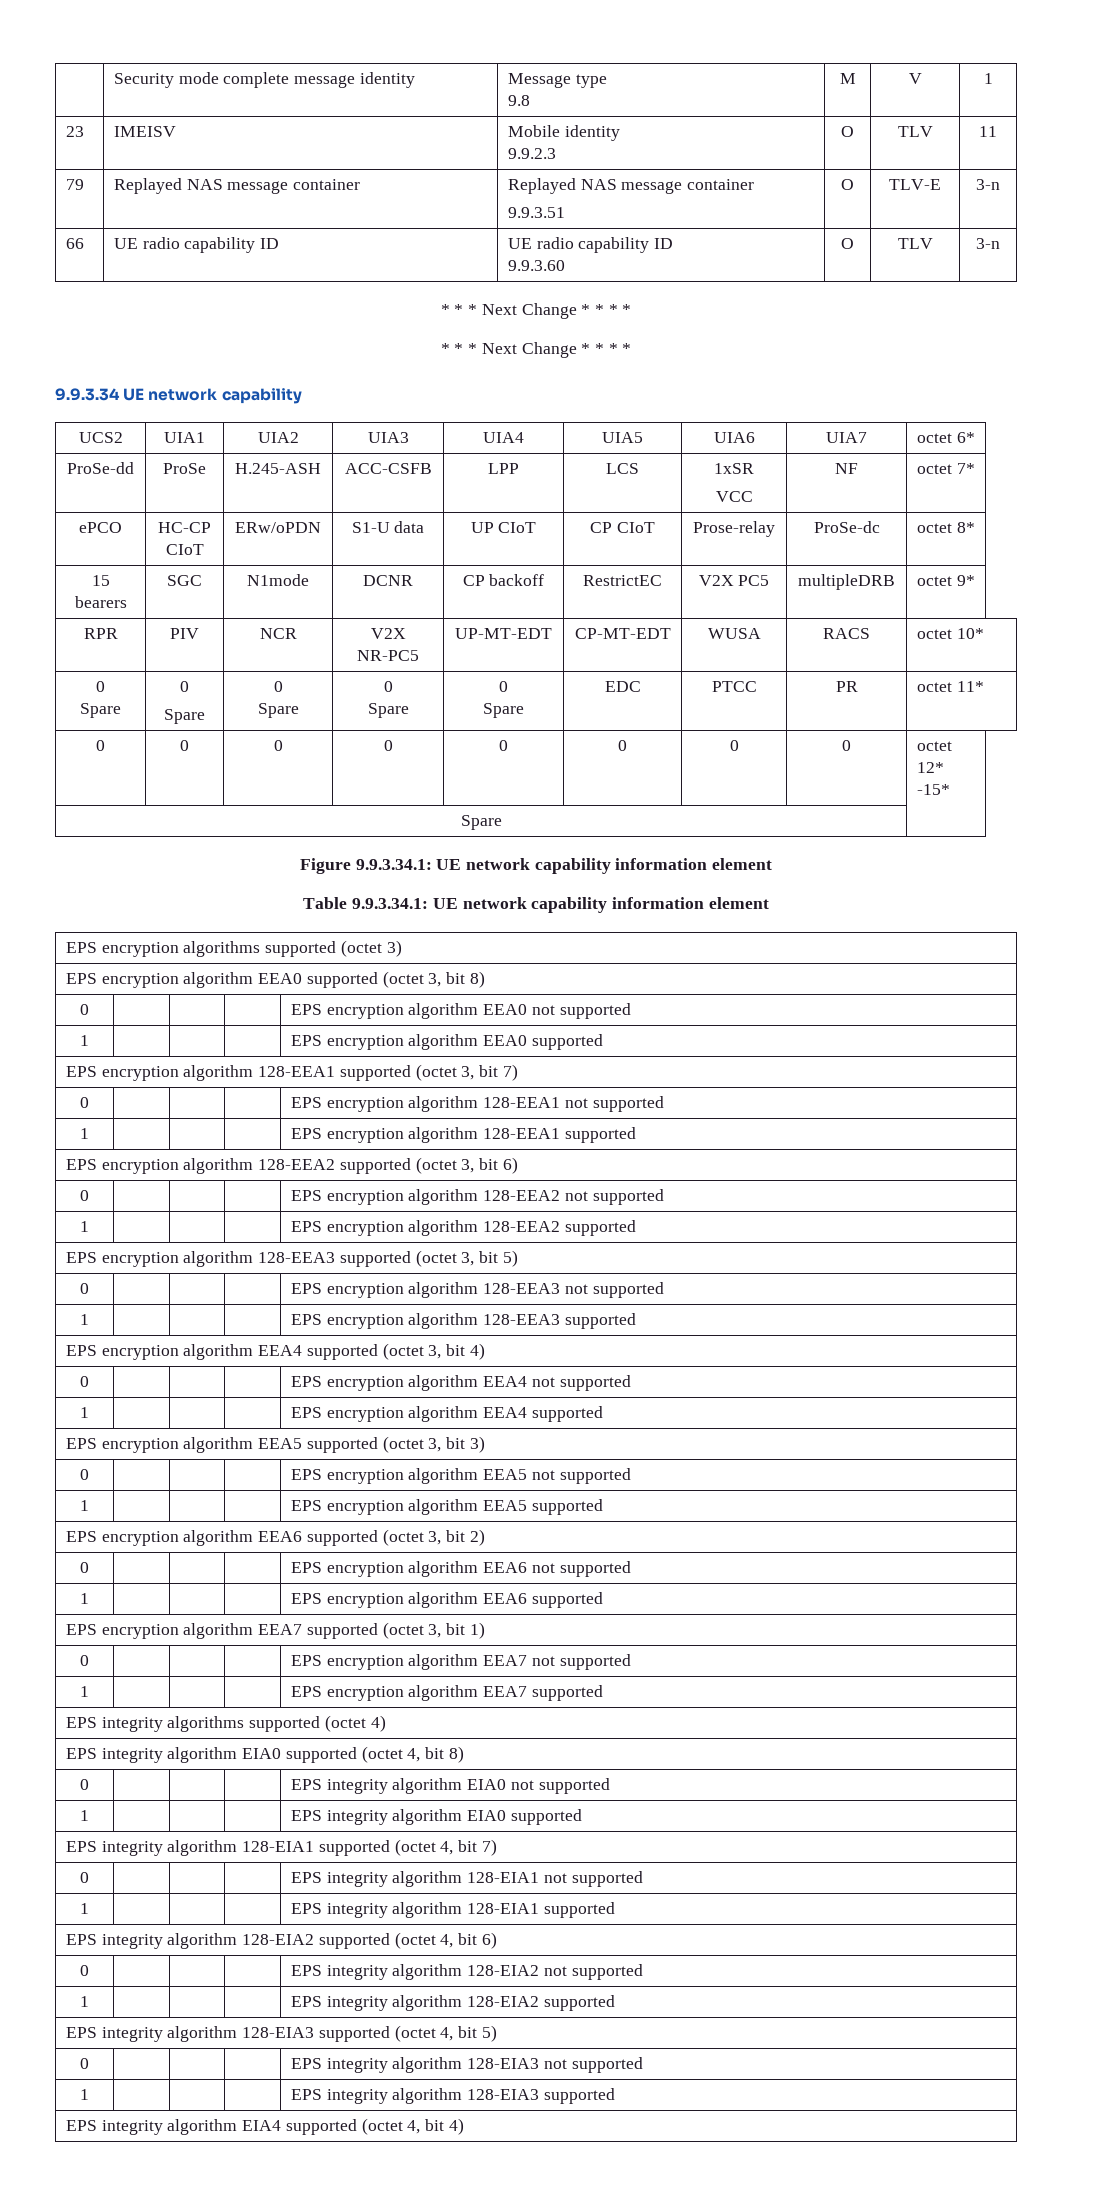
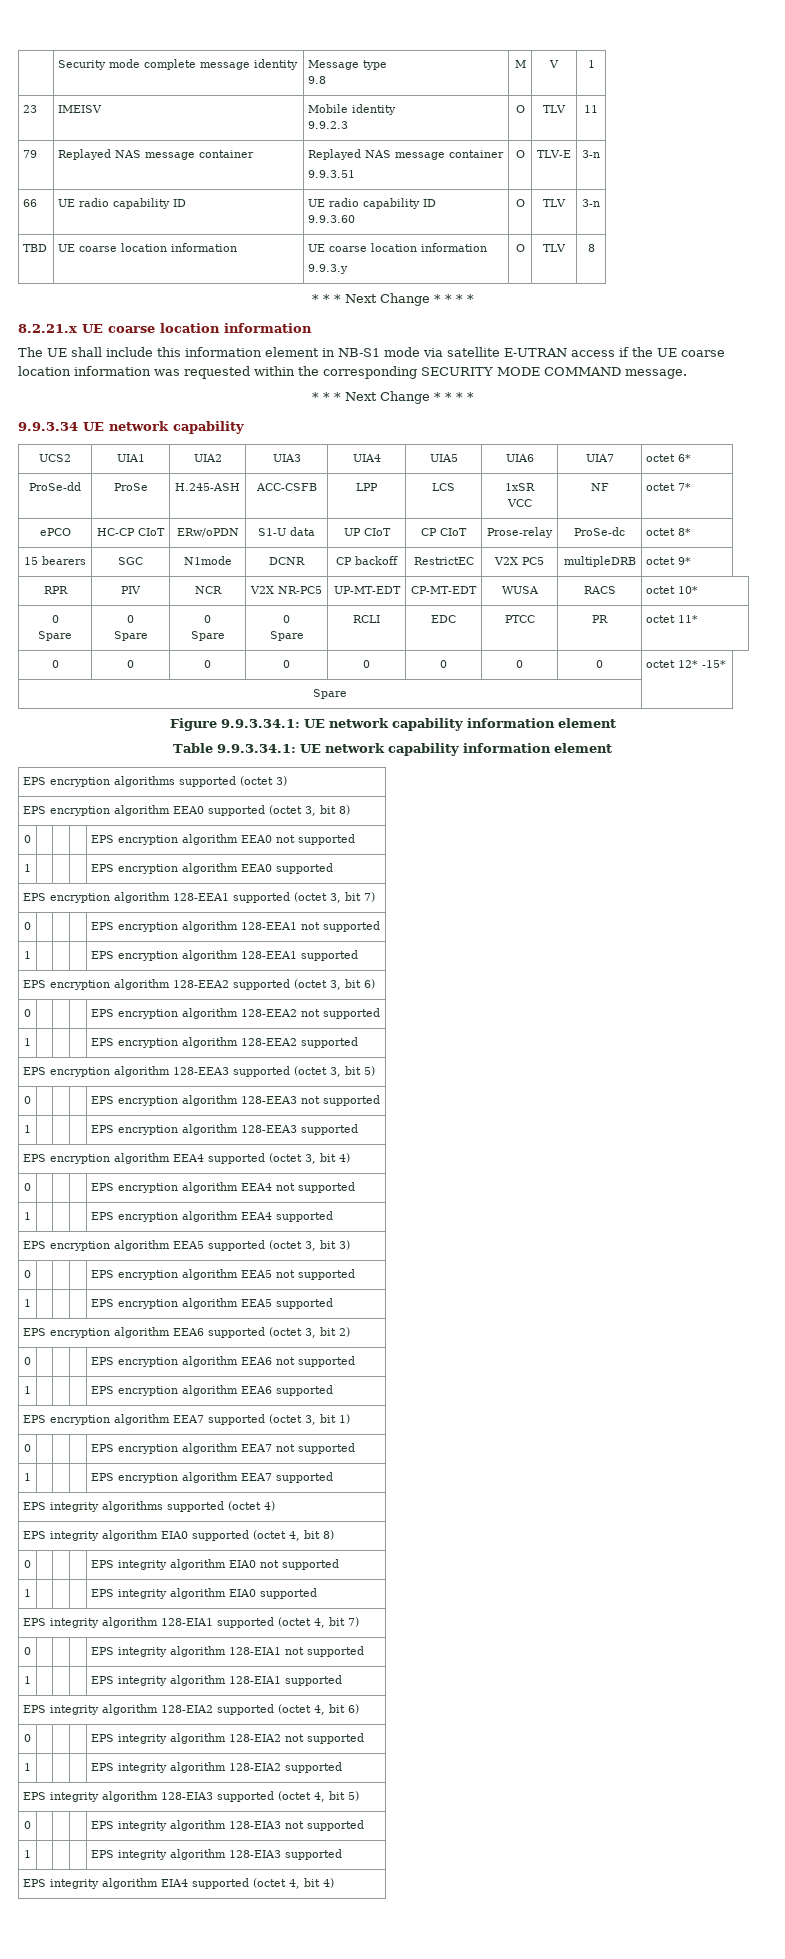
[440,303,632,319] // * * * Next Change * * * * -> [23,244,48,252] [58,243,238,252] [308,243,488,252] [308,264,349,274] [515,244,525,252] [543,244,567,252] [587,244,595,252] [311,293,474,306] [18,323,312,333] [18,347,725,357] [18,366,687,379] // TBD | UE coarse location information | UE coarse location information // 9.9.3.y | O | TLV | 8 // * * * Next Change * * * * // 8.2.21.x UE coarse location information // The UE shall include this information element in NB-S1 mode via satellite E-UTRAN access if the UE coarse location information was requested within the corresponding SECURITY MODE COMMAND message.
[499,681,508,692] [483,703,524,718] 0 // Spare -> [353,615,380,623] RCLI

